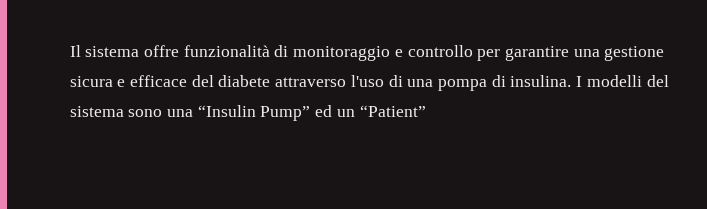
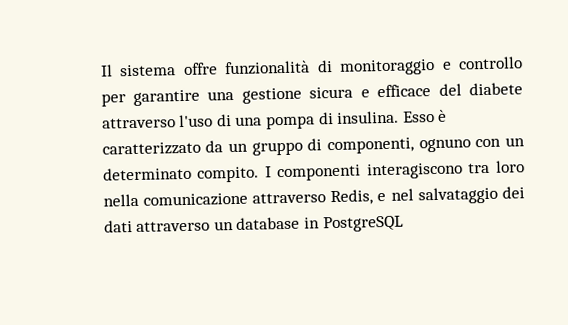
[576,75,669,87] [69,105,426,121] I modelli del sistema sono una “Insulin Pump” ed un “Patient” -> [402,109,448,123] [101,137,525,156] [102,160,525,183] [102,186,525,207] [103,215,404,233] Esso è caratterizzato da un gruppo di componenti, ognuno con un determinato compito. I componenti interagiscono tra loro nella comunicazione attraverso Redis, e nel salvataggio dei dati attraverso un database in PostgreSQL

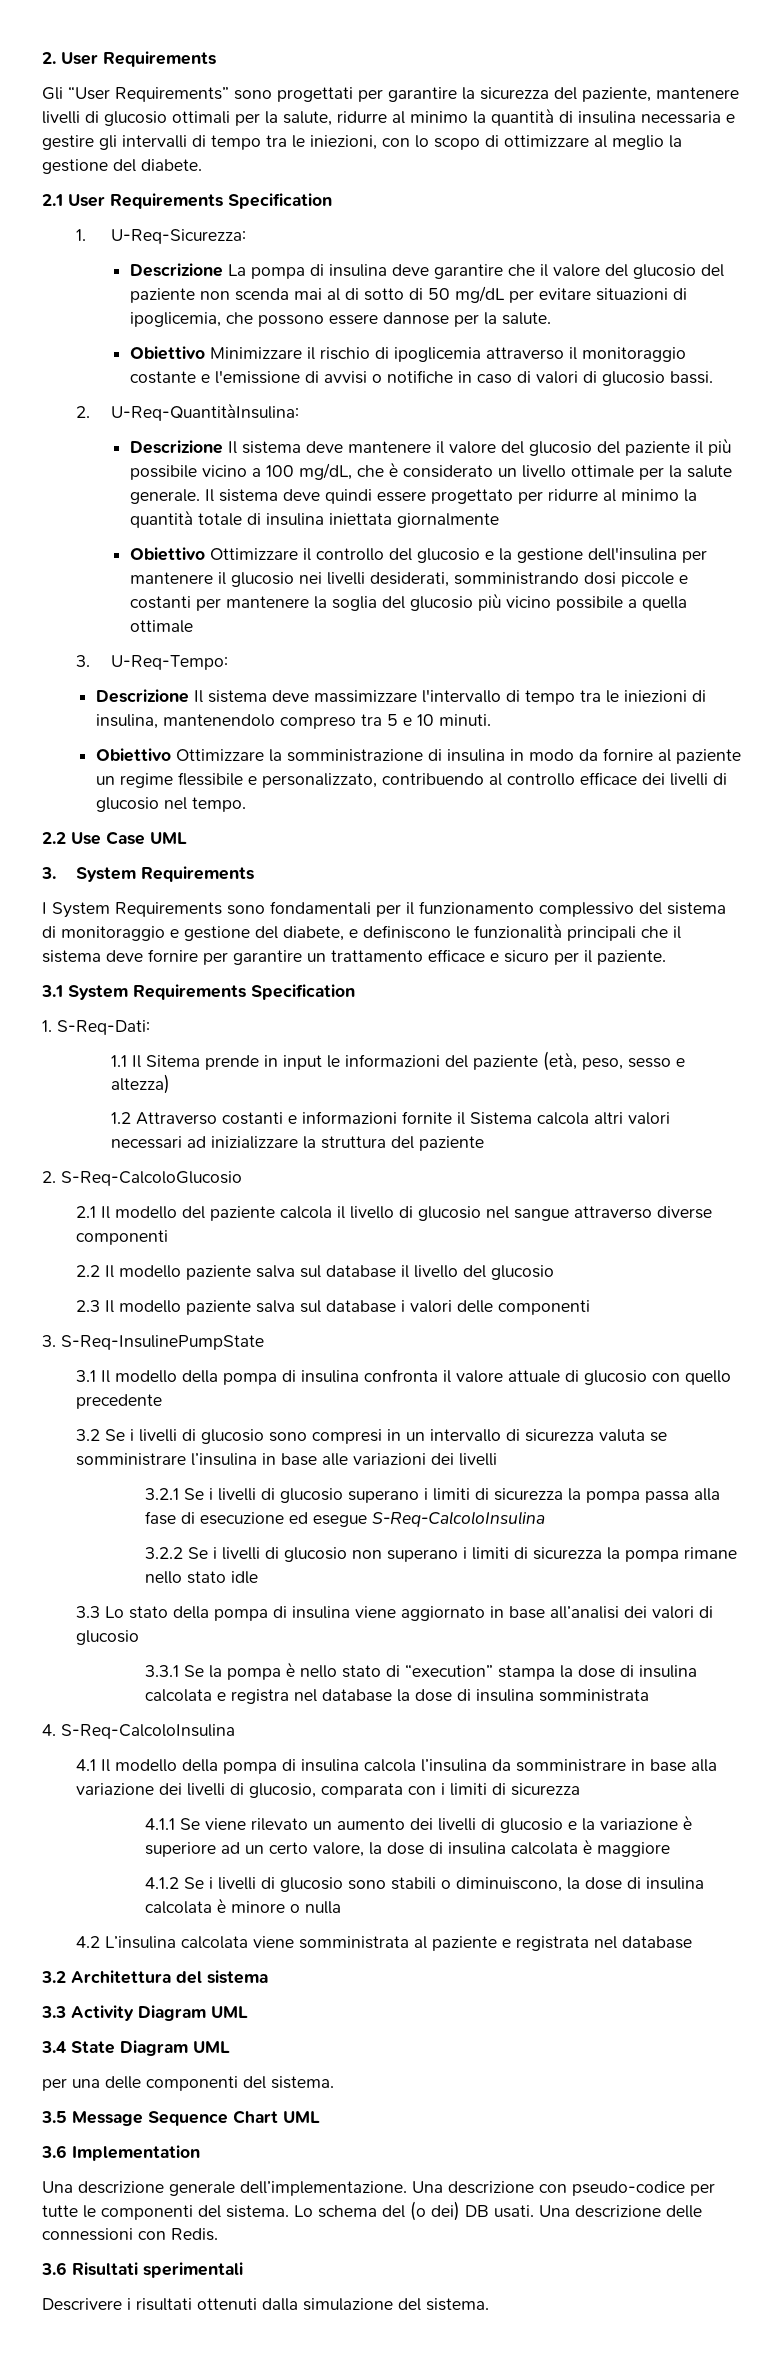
[100,56,523,77] [100,82,523,107] [101,109,448,130] [101,137,525,156] [102,160,525,183] [102,186,525,207] [103,215,404,233] Il sistema offre funzionalità di monitoraggio e controllo per garantire una gestione sicura e efficace del diabete attraverso l'uso di una pompa di insulina. Esso è caratterizzato da un gruppo di componenti, ognuno con un determinato compito. I componenti interagiscono tra loro nella comunicazione attraverso Redis, e nel salvataggio dei dati attraverso un database in PostgreSQL -> [42,51,216,67] [42,86,739,102] [42,108,735,126] [42,135,682,150] [42,159,202,174] [42,193,332,209] [76,229,246,244] [130,263,725,279] [130,286,688,303] [130,312,552,327] [130,346,687,362] [130,370,714,386] [76,403,299,421] [130,438,732,456] [130,462,733,480] [130,489,698,504] [130,510,500,528] [130,547,708,563] [130,572,689,587] [130,593,688,611] [130,620,194,633] [76,655,228,670] [95,689,706,705] [95,714,491,729] [95,748,741,764] [95,772,727,788] [95,797,246,812] [42,831,187,845] [41,866,255,882] [42,901,726,918] [42,923,681,941] [42,949,666,965] [41,984,355,1000] [42,1020,150,1035] [110,1051,685,1071] [110,1074,170,1094] [110,1111,670,1125] [110,1136,484,1151] [42,1171,242,1186] [76,1206,713,1221] [76,1230,169,1245] [76,1265,555,1280] [76,1300,591,1315] [42,1335,264,1350] [76,1369,732,1385] [76,1394,163,1409] [76,1429,668,1444] [76,1453,498,1466] [145,1488,721,1503] [145,1511,546,1527] [145,1547,738,1562] [145,1571,259,1584] [76,1606,714,1621] [76,1630,140,1645] [145,1662,698,1680] [145,1689,650,1704] [42,1724,235,1739] [76,1759,718,1774] [76,1783,581,1798] [145,1815,693,1833] [145,1839,671,1857] [145,1877,705,1892] [145,1898,342,1914] [76,1936,693,1951] [41,1970,268,1984] [41,2005,248,2021] [41,2040,230,2056] [42,2076,334,2091] [41,2110,320,2126] [41,2145,200,2161] [42,2181,715,2196] [42,2201,702,2221] [42,2228,218,2241] [41,2262,243,2278] [42,2298,489,2311] 2. User Requirements // Gli “User Requirements” sono progettati per garantire la sicurezza del paziente, mantenere livelli di glucosio ottimali per la salute, ridurre al minimo la quantità di insulina necessaria e gestire gli intervalli di tempo tra le iniezioni, con lo scopo di ottimizzare al meglio la gestione del diabete. // 2.1 User Requirements Specification // 1. U-Req-Sicurezza: // Descrizione La pompa di insulina deve garantire che il valore del glucosio del paziente non scenda mai al di sotto di 50 mg/dL per evitare situazioni di ipoglicemia, che possono essere dannose per la salute. // Obiettivo Minimizzare il rischio di ipoglicemia attraverso il monitoraggio costante e l'emissione di avvisi o notifiche in caso di valori di glucosio bassi. // 2. U-Req-QuantitàInsulina: // Descrizione Il sistema deve mantenere il valore del glucosio del paziente il più possibile vicino a 100 mg/dL, che è considerato un livello ottimale per la salute generale. Il sistema deve quindi essere progettato per ridurre al minimo la quantità totale di insulina iniettata giornalmente // Obiettivo Ottimizzare il controllo del glucosio e la gestione dell'insulina per mantenere il glucosio nei livelli desiderati, somministrando dosi piccole e costanti per mantenere la soglia del glucosio più vicino possibile a quella ottimale // 3. U-Req-Tempo: // Descrizione Il sistema deve massimizzare l'intervallo di tempo tra le iniezioni di insulina, mantenendolo compreso tra 5 e 10 minuti. // Obiettivo Ottimizzare la somministrazione di insulina in modo da fornire al paziente un regime flessibile e personalizzato, contribuendo al controllo efficace dei livelli di glucosio nel tempo. // 2.2 Use Case UML // 3. System Requirements // I System Requirements sono fondamentali per il funzionamento complessivo del sistema di monitoraggio e gestione del diabete, e definiscono le funzionalità principali che il sistema deve fornire per garantire un trattamento efficace e sicuro per il paziente. // 3.1 System Requirements Specification // 1. S-Req-Dati: // 1.1 Il Sitema prende in input le informazioni del paziente (età, peso, sesso e altezza) // 1.2 Attraverso costanti e informazioni fornite il Sistema calcola altri valori necessari ad inizializzare la struttura del paziente // 2. S-Req-CalcoloGlucosio // 2.1 Il modello del paziente calcola il livello di glucosio nel sangue attraverso diverse componenti // 2.2 Il modello paziente salva sul database il livello del glucosio // 2.3 Il modello paziente salva sul database i valori delle componenti // 3. S-Req-InsulinePumpState // 3.1 Il modello della pompa di insulina confronta il valore attuale di glucosio con quello precedente // 3.2 Se i livelli di glucosio sono compresi in un intervallo di sicurezza valuta se somministrare l’insulina in base alle variazioni dei livelli // 3.2.1 Se i livelli di glucosio superano i limiti di sicurezza la pompa passa alla fase di esecuzione ed esegue S-Req-CalcoloInsulina // 3.2.2 Se i livelli di glucosio non superano i limiti di sicurezza la pompa rimane nello stato idle // 3.3 Lo stato della pompa di insulina viene aggiornato in base all’analisi dei valori di glucosio // 3.3.1 Se la pompa è nello stato di “execution” stampa la dose di insulina calcolata e registra nel database la dose di insulina somministrata // 4. S-Req-CalcoloInsulina // 4.1 Il modello della pompa di insulina calcola l’insulina da somministrare in base alla variazione dei livelli di glucosio, comparata con i limiti di sicurezza // 4.1.1 Se viene rilevato un aumento dei livelli di glucosio e la variazione è superiore ad un certo valore, la dose di insulina calcolata è maggiore // 4.1.2 Se i livelli di glucosio sono stabili o diminuiscono, la dose di insulina calcolata è minore o nulla // 4.2 L’insulina calcolata viene somministrata al paziente e registrata nel database // 3.2 Architettura del sistema // 3.3 Activity Diagram UML // 3.4 State Diagram UML // per una delle componenti del sistema. // 3.5 Message Sequence Chart UML // 3.6 Implementation // Una descrizione generale dell’implementazione. Una descrizione con pseudo-codice per tutte le componenti del sistema. Lo schema del (o dei) DB usati. Una descrizione delle connessioni con Redis. // 3.6 Risultati sperimentali // Descrivere i risultati ottenuti dalla simulazione del sistema.

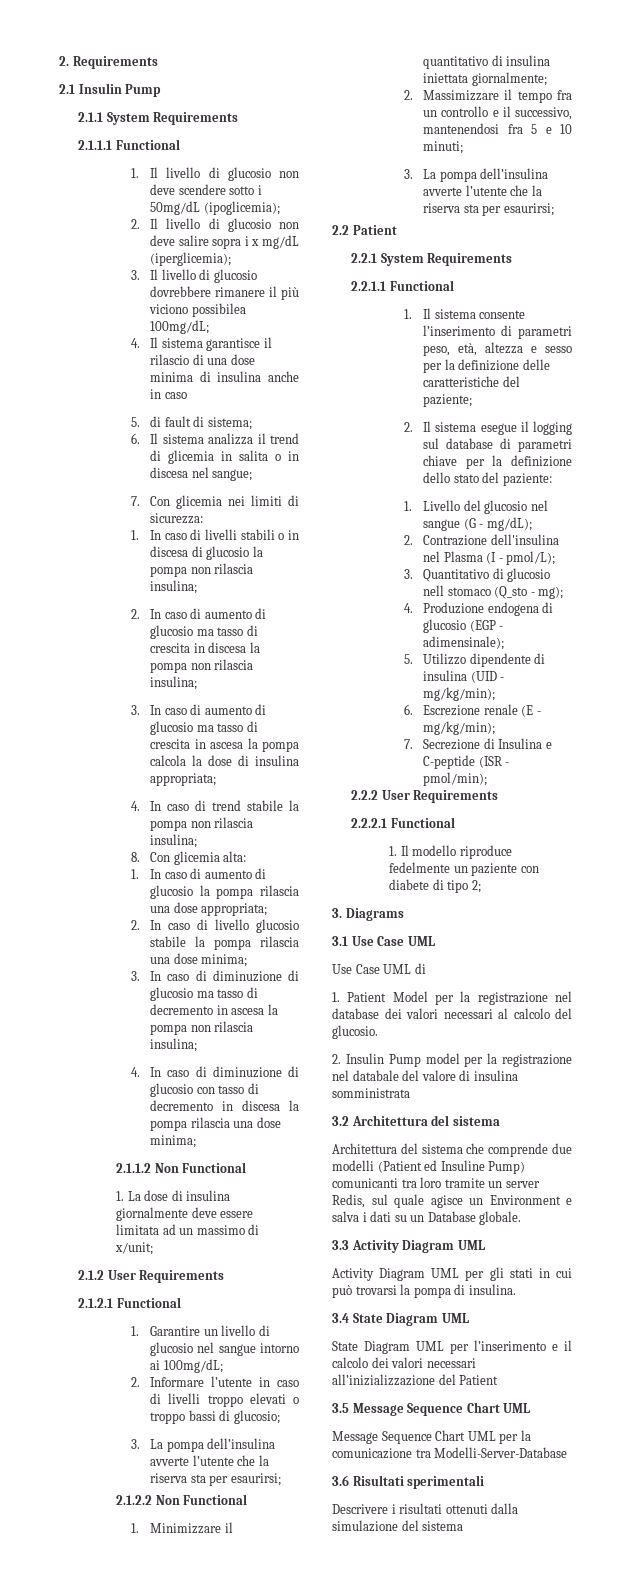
[42,51,216,67] [42,86,739,102] [42,108,735,126] [42,135,682,150] [42,159,202,174] [42,193,332,209] [76,229,246,244] [130,263,725,279] [130,286,688,303] [130,312,552,327] [130,346,687,362] [130,370,714,386] [76,403,299,421] [130,438,732,456] [130,462,733,480] [130,489,698,504] [130,510,500,528] [130,547,708,563] [130,572,689,587] [130,593,688,611] [130,620,194,633] [76,655,228,670] [95,689,706,705] [95,714,491,729] [95,748,741,764] [95,772,727,788] [95,797,246,812] [42,831,187,845] [41,866,255,882] [42,901,726,918] [42,923,681,941] [42,949,666,965] [41,984,355,1000] [42,1020,150,1035] [110,1051,685,1071] [110,1074,170,1094] [110,1111,670,1125] [110,1136,484,1151] [42,1171,242,1186] [76,1206,713,1221] [76,1230,169,1245] [76,1265,555,1280] [76,1300,591,1315] [42,1335,264,1350] [76,1369,732,1385] [76,1394,163,1409] [76,1429,668,1444] [76,1453,498,1466] [145,1488,721,1503] [145,1511,546,1527] [145,1547,738,1562] [145,1571,259,1584] [76,1606,714,1621] [76,1630,140,1645] [145,1662,698,1680] [145,1689,650,1704] [42,1724,235,1739] [76,1759,718,1774] [76,1783,581,1798] [145,1815,693,1833] [145,1839,671,1857] [145,1877,705,1892] [145,1898,342,1914] [76,1936,693,1951] [41,1970,268,1984] [41,2005,248,2021] [41,2040,230,2056] [42,2076,334,2091] 2. User Requirements // Gli “User Requirements” sono progettati per garantire la sicurezza del paziente, mantenere livelli di glucosio ottimali per la salute, ridurre al minimo la quantità di insulina necessaria e gestire gli intervalli di tempo tra le iniezioni, con lo scopo di ottimizzare al meglio la gestione del diabete. // 2.1 User Requirements Specification // 1. U-Req-Sicurezza: // Descrizione La pompa di insulina deve garantire che il valore del glucosio del paziente non scenda mai al di sotto di 50 mg/dL per evitare situazioni di ipoglicemia, che possono essere dannose per la salute. // Obiettivo Minimizzare il rischio di ipoglicemia attraverso il monitoraggio costante e l'emissione di avvisi o notifiche in caso di valori di glucosio bassi. // 2. U-Req-QuantitàInsulina: // Descrizione Il sistema deve mantenere il valore del glucosio del paziente il più possibile vicino a 100 mg/dL, che è considerato un livello ottimale per la salute generale. Il sistema deve quindi essere progettato per ridurre al minimo la quantità totale di insulina iniettata giornalmente // Obiettivo Ottimizzare il controllo del glucosio e la gestione dell'insulina per mantenere il glucosio nei livelli desiderati, somministrando dosi piccole e costanti per mantenere la soglia del glucosio più vicino possibile a quella ottimale // 3. U-Req-Tempo: // Descrizione Il sistema deve massimizzare l'intervallo di tempo tra le iniezioni di insulina, mantenendolo compreso tra 5 e 10 minuti. // Obiettivo Ottimizzare la somministrazione di insulina in modo da fornire al paziente un regime flessibile e personalizzato, contribuendo al controllo efficace dei livelli di glucosio nel tempo. // 2.2 Use Case UML // 3. System Requirements // I System Requirements sono fondamentali per il funzionamento complessivo del sistema di monitoraggio e gestione del diabete, e definiscono le funzionalità principali che il sistema deve fornire per garantire un trattamento efficace e sicuro per il paziente. // 3.1 System Requirements Specification // 1. S-Req-Dati: // 1.1 Il Sitema prende in input le informazioni del paziente (età, peso, sesso e altezza) // 1.2 Attraverso costanti e informazioni fornite il Sistema calcola altri valori necessari ad inizializzare la struttura del paziente // 2. S-Req-CalcoloGlucosio // 2.1 Il modello del paziente calcola il livello di glucosio nel sangue attraverso diverse componenti // 2.2 Il modello paziente salva sul database il livello del glucosio // 2.3 Il modello paziente salva sul database i valori delle componenti // 3. S-Req-InsulinePumpState // 3.1 Il modello della pompa di insulina confronta il valore attuale di glucosio con quello precedente // 3.2 Se i livelli di glucosio sono compresi in un intervallo di sicurezza valuta se somministrare l’insulina in base alle variazioni dei livelli // 3.2.1 Se i livelli di glucosio superano i limiti di sicurezza la pompa passa alla fase di esecuzione ed esegue S-Req-CalcoloInsulina // 3.2.2 Se i livelli di glucosio non superano i limiti di sicurezza la pompa rimane nello stato idle // 3.3 Lo stato della pompa di insulina viene aggiornato in base all’analisi dei valori di glucosio // 3.3.1 Se la pompa è nello stato di “execution” stampa la dose di insulina calcolata e registra nel database la dose di insulina somministrata // 4. S-Req-CalcoloInsulina // 4.1 Il modello della pompa di insulina calcola l’insulina da somministrare in base alla variazione dei livelli di glucosio, comparata con i limiti di sicurezza // 4.1.1 Se viene rilevato un aumento dei livelli di glucosio e la variazione è superiore ad un certo valore, la dose di insulina calcolata è maggiore // 4.1.2 Se i livelli di glucosio sono stabili o diminuiscono, la dose di insulina calcolata è minore o nulla // 4.2 L’insulina calcolata viene somministrata al paziente e registrata nel database // 3.2 Architettura del sistema // 3.3 Activity Diagram UML // 3.4 State Diagram UML // per una delle componenti del sistema. -> [59,56,158,69] [59,83,162,97] [78,112,239,125] [78,139,180,150] [131,167,299,181] [150,184,262,195] [150,201,280,215] [131,218,299,232] [150,235,299,249] [150,252,232,266] [131,269,257,283] [150,286,299,300] [149,303,246,317] [150,320,210,334] [131,337,272,351] [150,354,255,365] [150,371,299,382] [150,389,187,399] [131,416,252,430] [131,433,299,445] [150,450,300,464] [150,467,253,481] [131,495,299,509] [150,513,204,524] [131,529,299,540] [150,546,263,560] [150,563,254,577] [150,580,198,594] [131,608,267,619] [150,625,258,639] [150,642,260,653] [150,659,254,673] [150,676,198,690] [131,704,267,715] [150,721,258,735] [150,738,300,752] [150,755,299,766] [150,773,217,786] [131,800,299,811] [150,817,254,831] [150,834,198,848] [131,851,247,865] [131,868,267,879] [150,885,299,899] [150,902,268,916] [131,919,299,933] [150,936,299,950] [150,953,248,967] [131,970,299,982] [150,987,258,1001] [150,1004,278,1015] [150,1021,254,1035] [150,1038,198,1052] [131,1066,299,1078] [150,1083,259,1097] [150,1100,299,1111] [150,1117,281,1131] [150,1135,197,1148] [116,1162,247,1173] [116,1190,231,1201] [116,1207,254,1221] [116,1224,260,1235] [115,1242,154,1255] [78,1270,225,1283] [78,1297,181,1308] [131,1325,270,1336] [150,1342,299,1356] [150,1359,223,1373] [131,1376,299,1387] [150,1393,299,1407] [150,1410,280,1424] [131,1438,276,1452] [150,1455,269,1466] [150,1473,281,1486] [116,1494,248,1505] [131,1522,233,1534] [423,55,551,69] [423,72,547,86] [404,89,572,103] [423,106,572,120] [423,123,572,134] [423,141,464,154] [404,168,549,182] [423,185,542,196] [423,203,554,216] [332,225,397,235] [351,253,513,266] [351,280,454,291] [404,308,526,319] [423,325,572,339] [423,342,572,356] [423,359,550,373] [423,376,520,387] [423,394,473,407] [404,421,572,435] [423,438,572,452] [423,455,572,469] [423,472,552,486] [404,500,548,514] [423,517,532,531] [404,534,559,546] [423,551,556,565] [404,568,551,582] [423,585,564,599] [404,602,554,616] [423,619,504,633] [423,636,505,650] [404,653,546,667] [423,670,505,683] [423,687,496,701] [404,704,541,717] [423,721,496,735] [404,738,552,750] [423,755,510,769] [423,772,488,786] [351,790,499,803] [351,817,455,828] [389,845,512,859] [389,862,539,876] [389,879,481,893] [332,908,404,921] [332,936,435,946] [332,963,426,974] [332,991,572,1005] [332,1008,572,1019] [332,1025,378,1039] [332,1053,572,1067] [332,1070,518,1081] [332,1088,410,1098] [332,1115,500,1126] [332,1143,572,1157] [332,1160,526,1174] [332,1177,540,1188] [332,1194,572,1208] [332,1211,522,1225] [332,1240,485,1253] [332,1267,572,1281] [332,1284,516,1298] [332,1313,469,1326] [332,1340,572,1354] [332,1357,476,1368] [332,1374,499,1386] 2. Requirements // 2.1 Insulin Pump // 2.1.1 System Requirements // 2.1.1.1 Functional // 1. Il livello di glucosio non deve scendere sotto i 50mg/dL (ipoglicemia); // 2. Il livello di glucosio non deve salire sopra i x mg/dL (iperglicemia); // 3. Il livello di glucosio dovrebbere rimanere il più viciono possibilea 100mg/dL; // 4. Il sistema garantisce il rilascio di una dose minima di insulina anche in caso // 5. di fault di sistema; // 6. Il sistema analizza il trend di glicemia in salita o in discesa nel sangue; // 7. Con glicemia nei limiti di sicurezza: // 1. In caso di livelli stabili o in discesa di glucosio la pompa non rilascia insulina; // 2. In caso di aumento di glucosio ma tasso di crescita in discesa la pompa non rilascia insulina; // 3. In caso di aumento di glucosio ma tasso di crescita in ascesa la pompa calcola la dose di insulina appropriata; // 4. In caso di trend stabile la pompa non rilascia insulina; // 8. Con glicemia alta: // 1. In caso di aumento di glucosio la pompa rilascia una dose appropriata; // 2. In caso di livello glucosio stabile la pompa rilascia una dose minima; // 3. In caso di diminuzione di glucosio ma tasso di decremento in ascesa la pompa non rilascia insulina; // 4. In caso di diminuzione di glucosio con tasso di decremento in discesa la pompa rilascia una dose minima; // 2.1.1.2 Non Functional // 1. La dose di insulina giornalmente deve essere limitata ad un massimo di x/unit; // 2.1.2 User Requirements // 2.1.2.1 Functional // 1. Garantire un livello di glucosio nel sangue intorno ai 100mg/dL; // 2. Informare l’utente in caso di livelli troppo elevati o troppo bassi di glucosio; // 3. La pompa dell’insulina avverte l’utente che la riserva sta per esaurirsi; // 2.1.2.2 Non Functional // 1. Minimizzare il quantitativo di insulina iniettata giornalmente; // 2. Massimizzare il tempo fra un controllo e il successivo, mantenendosi fra 5 e 10 minuti; // 3. La pompa dell’insulina avverte l’utente che la riserva sta per esaurirsi; // 2.2 Patient // 2.2.1 System Requirements // 2.2.1.1 Functional // 1. Il sistema consente l’inserimento di parametri peso, età, altezza e sesso per la definizione delle caratteristiche del paziente; // 2. Il sistema esegue il logging sul database di parametri chiave per la definizione dello stato del paziente: // 1. Livello del glucosio nel sangue (G - mg/dL); // 2. Contrazione dell'insulina nel Plasma (I - pmol/L); // 3. Quantitativo di glucosio nell stomaco (Q_sto - mg); // 4. Produzione endogena di glucosio (EGP - adimensinale); // 5. Utilizzo dipendente di insulina (UID - mg/kg/min); // 6. Escrezione renale (E - mg/kg/min); // 7. Secrezione di Insulina e C-peptide (ISR - pmol/min); // 2.2.2 User Requirements // 2.2.2.1 Functional // 1. Il modello riproduce fedelmente un paziente con diabete di tipo 2; // 3. Diagrams // 3.1 Use Case UML // Use Case UML di // 1. Patient Model per la registrazione nel database dei valori necessari al calcolo del glucosio. // 2. Insulin Pump model per la registrazione nel databale del valore di insulina somministrata // 3.2 Architettura del sistema // Architettura del sistema che comprende due modelli (Patient ed Insuline Pump) comunicanti tra loro tramite un server Redis, sul quale agisce un Environment e salva i dati su un Database globale. // 3.3 Activity Diagram UML // Activity Diagram UML per gli stati in cui può trovarsi la pompa di insulina. // 3.4 State Diagram UML // State Diagram UML per l’inserimento e il calcolo dei valori necessari all’inizializzazione del Patient
[41,2145,200,2161] [42,2181,715,2196] [42,2201,702,2221] [42,2228,218,2241] 3.6 Implementation // Una descrizione generale dell’implementazione. Una descrizione con pseudo-codice per tutte le componenti del sistema. Lo schema del (o dei) DB usati. Una descrizione delle connessioni con Redis. -> [332,1430,531,1444] [332,1447,568,1459] Message Sequence Chart UML per la comunicazione tra Modelli-Server-Database
[426,2298,489,2311] sistema. -> [422,1521,464,1531] sistema

